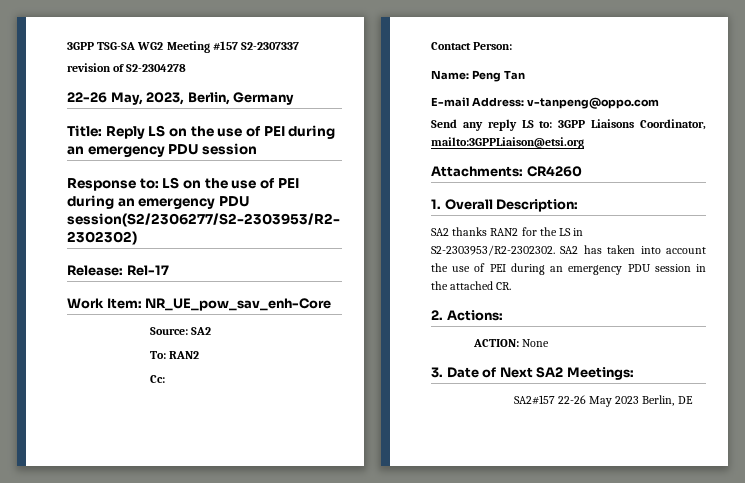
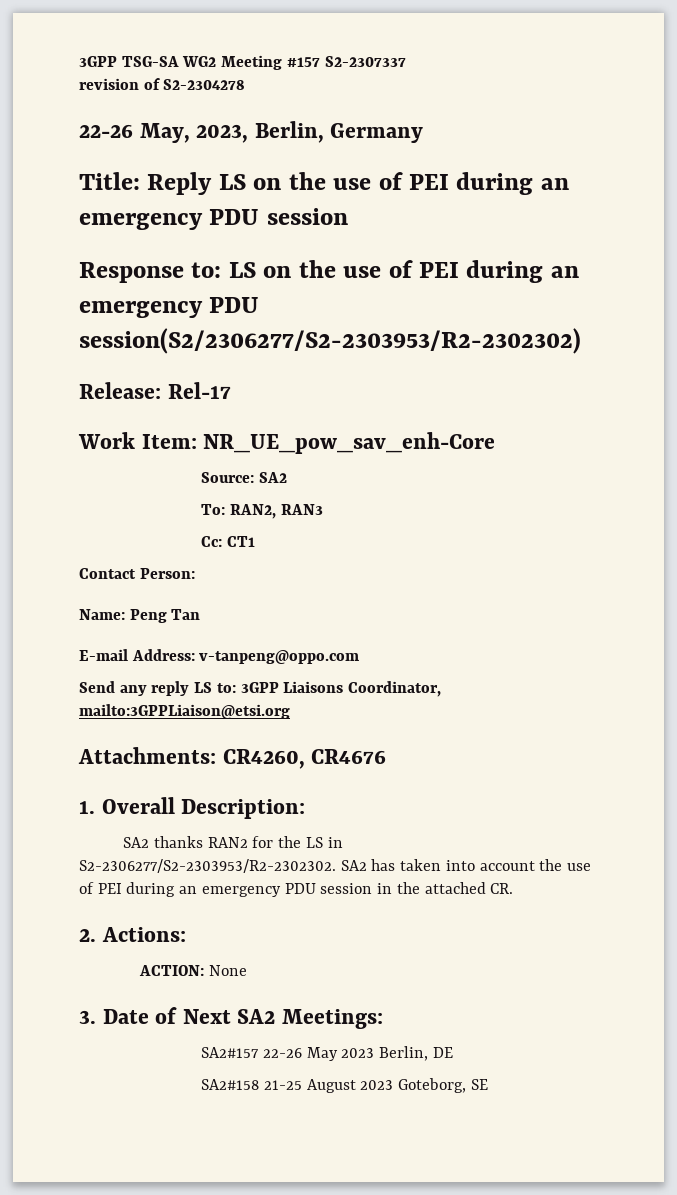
[168,351,199,359] RAN2 -> [229,504,323,519] RAN2, RAN3
(165, 379) none -> [226,536,255,547] CT1
[526,166,582,177] CR4260 -> [222,749,387,769] CR4260, CR4676
[431,245,555,256] S2-2303953/R2-2302302. -> [79,859,336,873] S2-2306277/S2-2303953/R2-2302302.
(693, 400) none -> [201,1078,488,1093] // SA2#158 21-25 August 2023 Goteborg, SE

